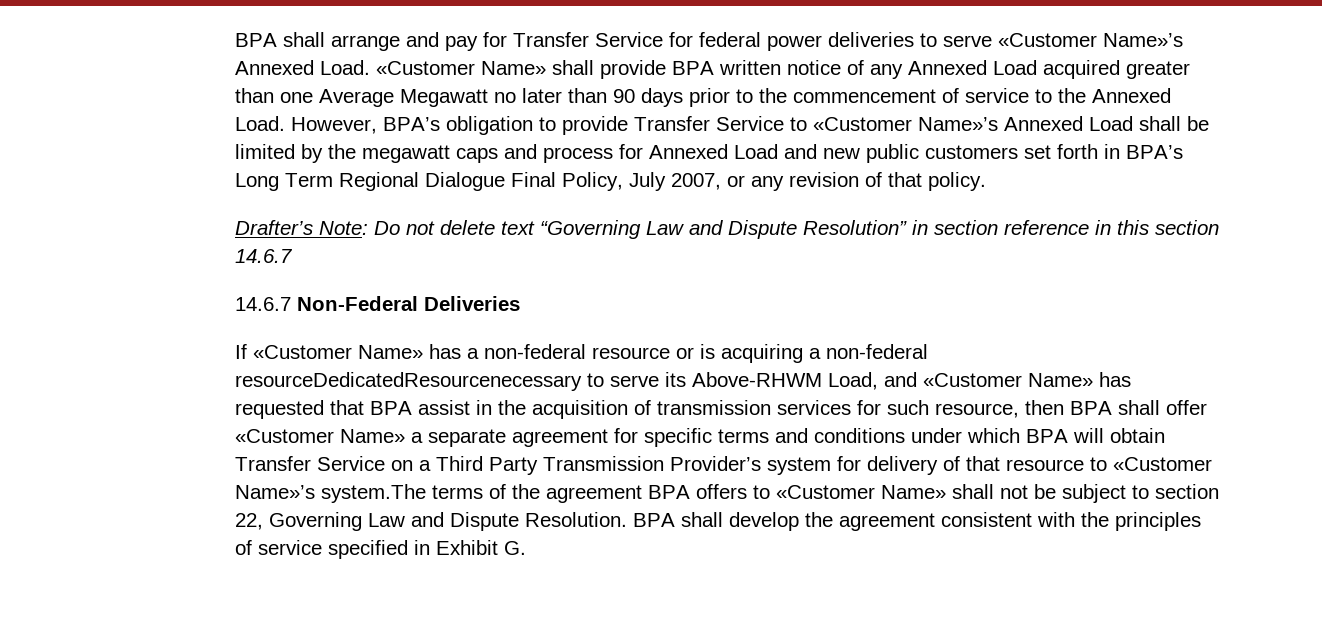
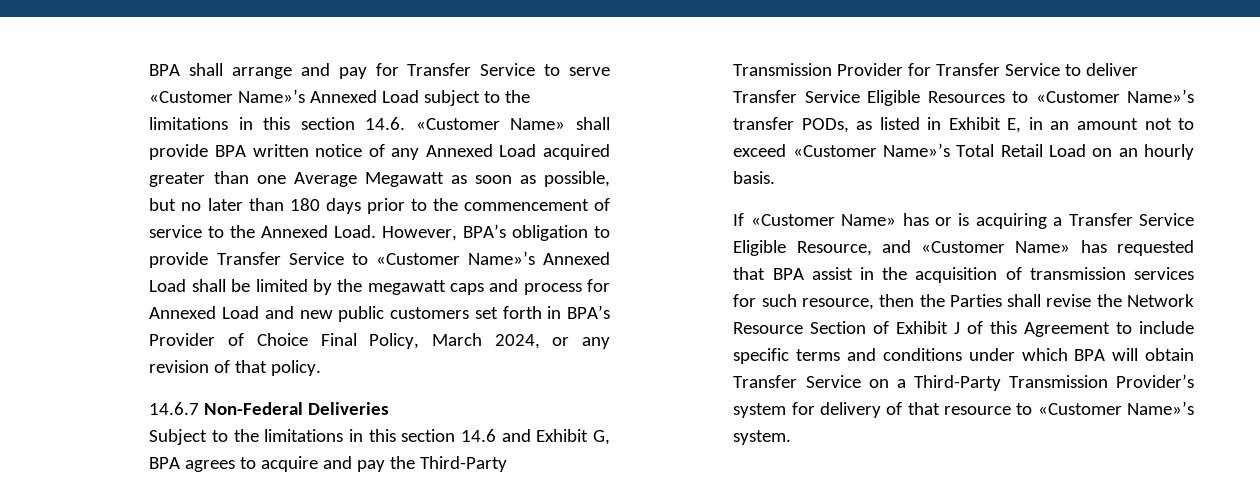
[668,32,914,51] for federal power deliveries -> (536, 69) none
[319,60,370,75] Load. -> [382,90,531,106] [149,117,406,130] Load subject to the limitations in this section 14.6.
(488, 98) none -> [450,171,610,187] [149,198,177,211] as soon as possible, but
[612,89,635,103] 90 -> [289,198,320,211] 180
[234,172,721,191] Long Term Regional Dialogue Final Policy, July 2007, -> [149,333,540,349] Provider of Choice Final Policy, March 2024,
[234,220,1219,239] [234,249,293,263] [234,296,520,311] Drafter’s Note: Do not delete text “Governing Law and Dispute Resolution” in section reference in this section 14.6.7 // 14.6.7 Non-Federal Deliveries -> [149,402,390,415] [149,429,610,445] [149,456,508,472] [733,63,1139,76] [733,89,1194,106] [733,117,1194,133] [733,143,1195,160] [733,171,776,184] 14.6.7 Non-Federal Deliveries // Subject to the limitations in this section 14.6 and Exhibit G, BPA agrees to acquire and pay the Third-Party Transmission Provider for Transfer Service to deliver Transfer Service Eligible Resources to «Customer Name»’s transfer PODs, as listed in Exhibit E, in an amount not to exceed «Customer Name»’s Total Retail Load on an hourly basis.
[466,344,670,359] a non-federal resource -> (929, 219) none
[825,344,928,359] [234,372,878,391] non-federal resourceDedicatedResourcenecessary to serve its Above-RHWM Load, -> [1068,213,1194,226] [733,240,872,256] Transfer Service Eligible Resource,
[1069,400,1207,415] [234,428,638,447] BPA shall offer «Customer Name» a separate agreement for -> [919,294,1194,307] [733,321,1194,337] the Parties shall revise the Network Resource Section of Exhibit J of this Agreement to include
[435,456,538,475] Third Party -> [913,375,1001,391] Third-Party
[320,484,1219,503] [234,512,1201,531] [234,540,526,559] system.The terms of the agreement BPA offers to «Customer Name» shall not be subject to section 22, Governing Law and Dispute Resolution. BPA shall develop the agreement consistent with the principles of service specified in Exhibit G. -> [733,430,792,445] system.

